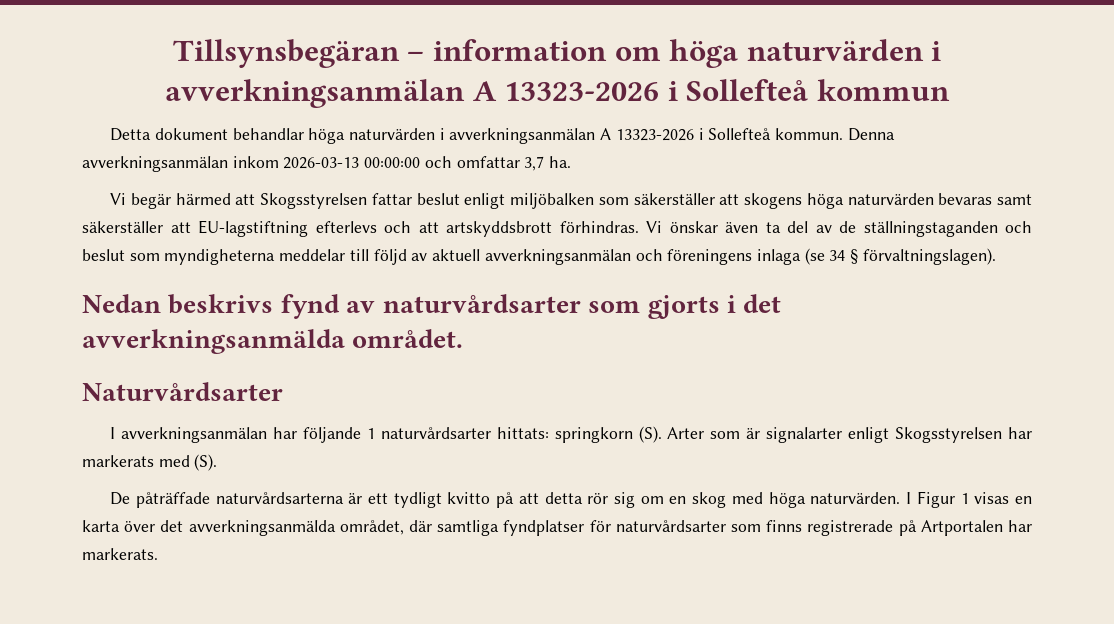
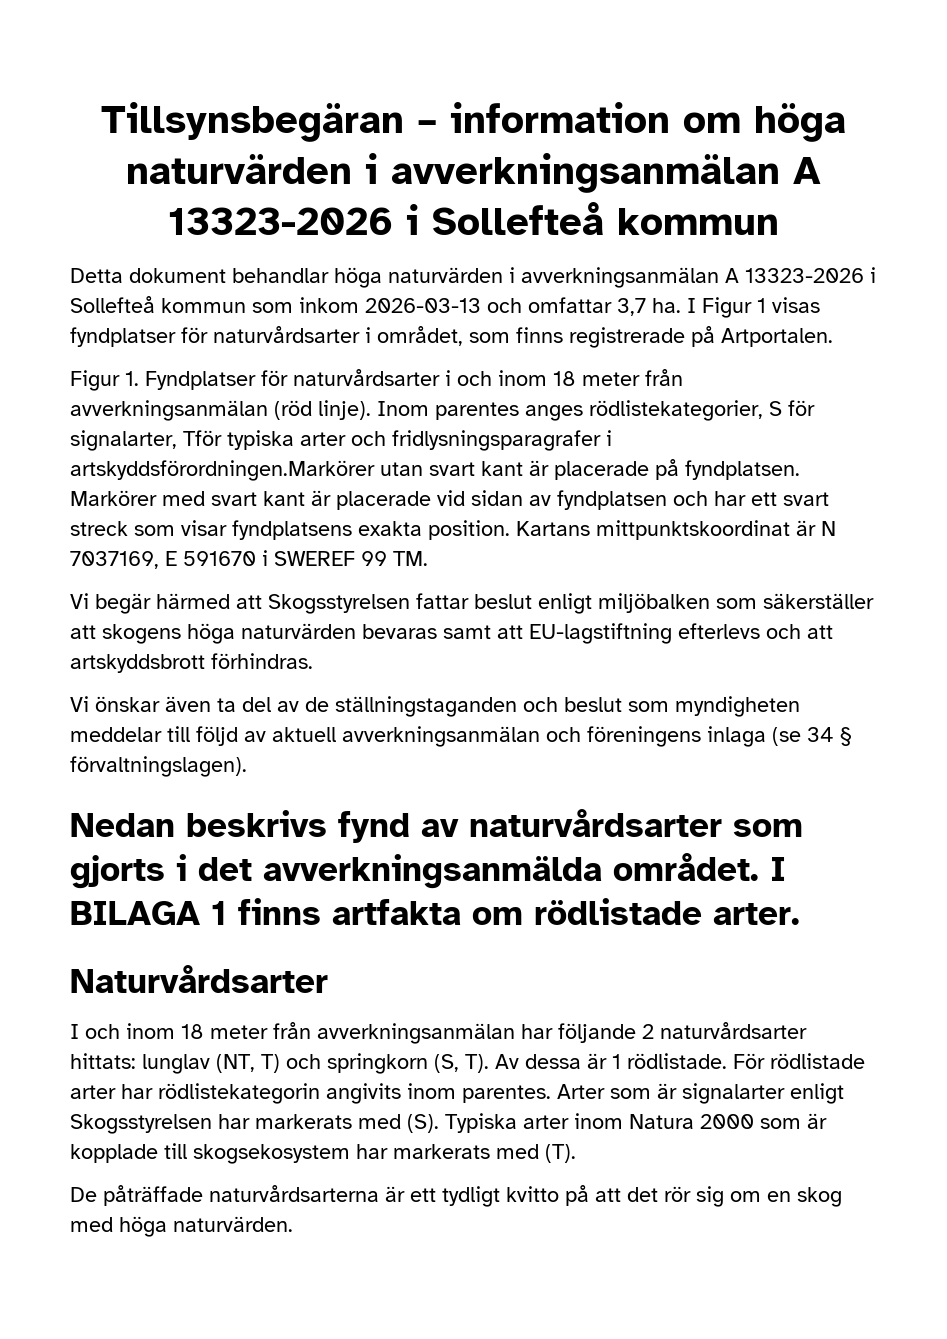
[775,128,895,141] [82,156,228,172] kommun. Denna avverkningsanmälan -> [161,298,293,313] kommun som
[364,157,421,168] 00:00:00 -> (481, 305) none
(572, 162) none -> [687,297,820,318] [70,326,833,348] [70,369,683,391] [70,400,815,421] [70,430,612,451] [70,459,800,481] [70,490,829,510] [70,520,836,540] [70,550,428,569] I Figur 1 visas fyndplatser för naturvårdsarter i området, som finns registrerade på Artportalen. // Figur 1. Fyndplatser för naturvårdsarter i och inom 18 meter från avverkningsanmälan (röd linje). Inom parentes anges rödlistekategorier, S för signalarter, Tför typiska arter och fridlysningsparagrafer i artskyddsförordningen.Markörer utan svart kant är placerade på fyndplatsen. Markörer med svart kant är placerade vid sidan av fyndplatsen och har ett svart streck som visar fyndplatsens exakta position. Kartans mittpunktskoordinat är N 7037169, E 591670 i SWEREF 99 TM.
[82,221,163,233] säkerställer -> (491, 632) none
(639, 227) none -> (313, 661) //
[164,249,276,265] myndigheterna -> [675,696,800,717] myndigheten
[82,382,283,401] [110,427,116,439] // Naturvårdsarter // I -> [770,857,786,881] [70,898,800,925] [70,965,328,993] [70,1022,311,1039] I BILAGA 1 finns artfakta om rödlistade arter. // Naturvårdsarter // I och inom 18 meter från
[366,428,375,439] 1 -> [642,1024,654,1039] 2
[554,426,662,443] springkorn (S). -> [142,1053,865,1074] [70,1083,551,1104] lunglav (NT, T) och springkorn (S, T). Av dessa är 1 rödlistade. För rödlistade arter har rödlistekategorin angivits inom parentes.
(218, 462) none -> [445,1113,827,1133] [70,1143,576,1164] Typiska arter inom Natura 2000 som är kopplade till skogsekosystem har markerats med (T).
[544,492,583,504] detta -> [627,1187,658,1202] det
[906,491,1032,508] [82,520,1033,536] [82,548,158,560] I Figur 1 visas en karta över det avverkningsanmälda området, där samtliga fyndplatser för naturvårdsarter som finns registrerade på Artportalen har markerats. -> (293, 1224) none

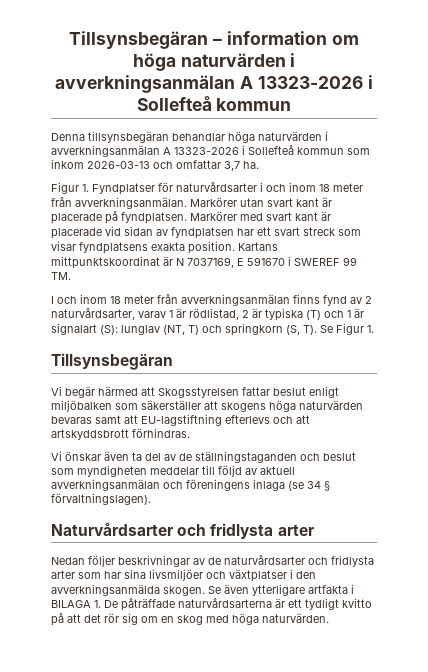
[70,268,226,283] Detta dokument -> [51,131,169,143] Denna tillsynsbegäran
[687,297,820,318] [70,326,833,348] I Figur 1 visas fyndplatser för naturvårdsarter i området, som finns registrerade på Artportalen. -> (259, 165) none
[70,400,815,421] [70,430,612,451] [70,460,375,481] avverkningsanmälan (röd linje). Inom parentes anges rödlistekategorier, S för signalarter, Tför typiska arter och fridlysningsparagrafer i artskyddsförordningen.Markörer -> [75,197,237,209] avverkningsanmälan. Markörer
[673,491,708,506] och -> (234, 233) none
(428, 558) none -> [51,294,372,306] [51,308,364,321] [51,323,374,336] [51,353,173,370] // I och inom 18 meter från avverkningsanmälan finns fynd av 2 naturvårdsarter, varav 1 är rödlistad, 2 är typiska (T) och 1 är signalart (S): lunglav (NT, T) och springkorn (S, T). Se Figur 1. // Tillsynsbegäran
[70,809,803,843] [70,853,786,889] [70,898,800,925] [70,965,328,993] [70,1022,807,1044] [70,1053,865,1074] [70,1083,844,1104] [70,1113,827,1134] [70,1143,576,1164] Nedan beskrivs fynd av naturvårdsarter som gjorts i det avverkningsanmälda området. I BILAGA 1 finns artfakta om rödlistade arter. // Naturvårdsarter // I och inom 18 meter från avverkningsanmälan har följande 2 naturvårdsarter hittats: lunglav (NT, T) och springkorn (S, T). Av dessa är 1 rödlistade. För rödlistade arter har rödlistekategorin angivits inom parentes. Arter som är signalarter enligt Skogsstyrelsen har markerats med (S). Typiska arter inom Natura 2000 som är kopplade till skogsekosystem har markerats med (T). // -> [51,522,315,539] [51,555,374,567] [51,569,316,582] [51,584,354,596] [51,600,101,608] Naturvårdsarter och fridlysta arter // Nedan följer beskrivningar av de naturvårdsarter och fridlysta arter som har sina livsmiljöer och växtplatser i den avverkningsanmälda skogen. Se även ytterligare artfakta i BILAGA 1.

